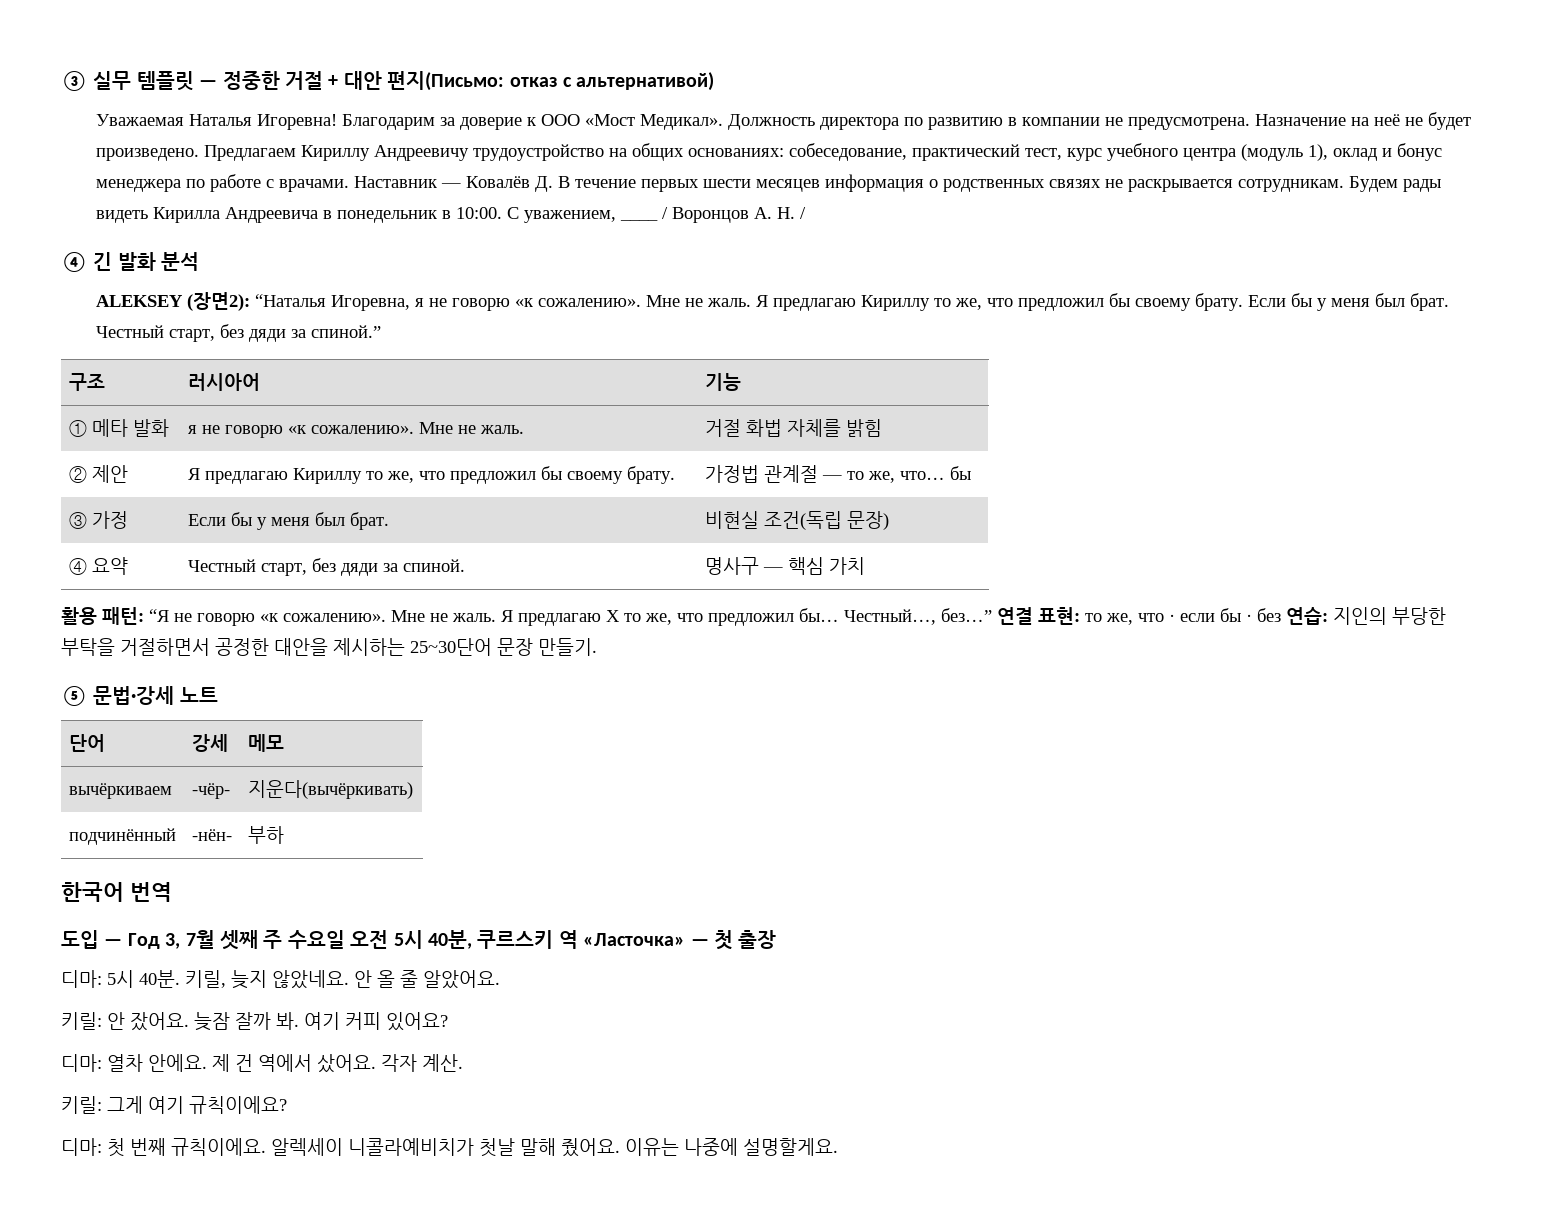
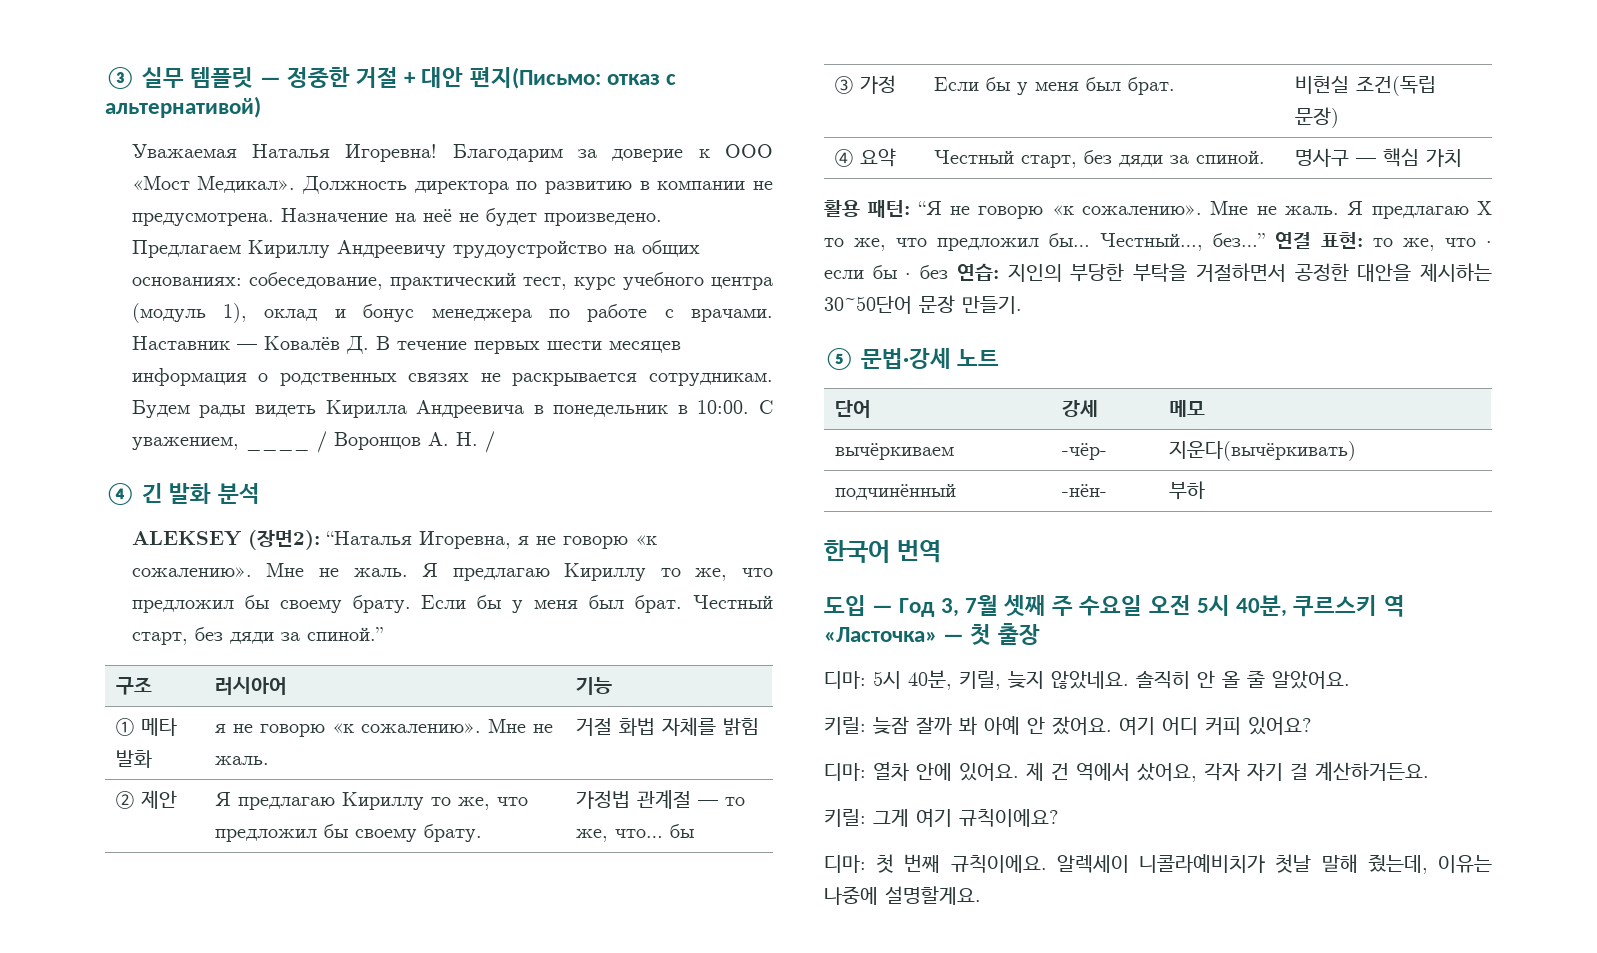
[410,638,492,656] 25~30단어 -> [824,296,912,314] 30~50단어
[139,970,180,988] 40분. -> [908,670,952,690] 40분,
(349, 979) none -> [1136,671,1190,689] 솔직히
[107,1012,340,1031] 안 잤어요. 늦잠 잘까 봐. 여기 -> [873,716,1198,735] 늦잠 잘까 봐 아예 안 잤어요. 여기 어디
[148,1054,207,1072] 안에요. -> [916,762,1019,781] 안에 있어요.
[317,1054,463,1073] 샀어요. 각자 계산. -> [1137,762,1429,782] 샀어요, 각자 자기 걸 계산하거든요.
[561,1138,620,1157] 줬어요. -> [1367,854,1428,874] 줬는데,

